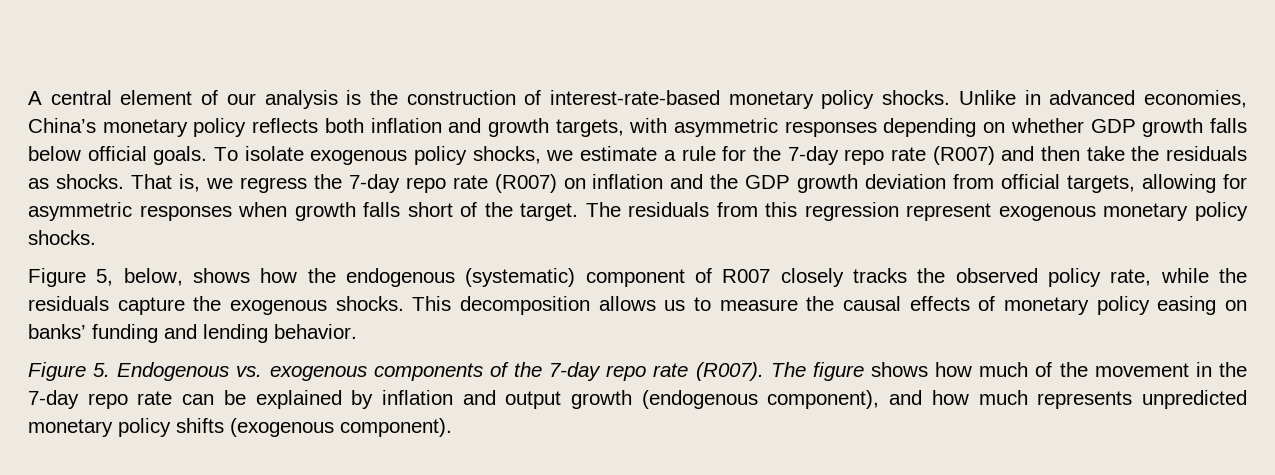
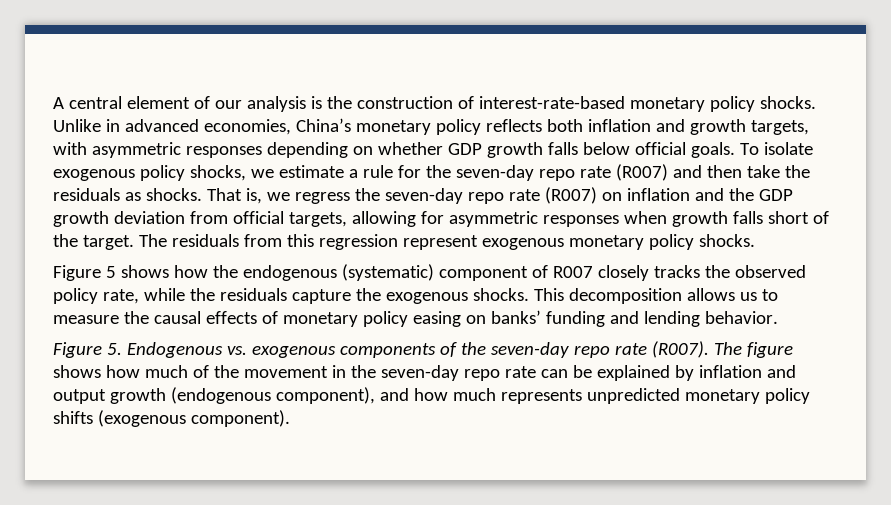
[787,146,839,165] 7-day -> [455,165,534,181] seven-day
[348,174,400,193] 7-day -> [384,188,463,204] seven-day
[96,268,183,286] 5, below, -> [105,266,116,278] 5
[549,362,602,381] 7-day -> [490,342,569,358] seven-day
[28,390,79,409] 7-day -> [380,365,459,381] seven-day

